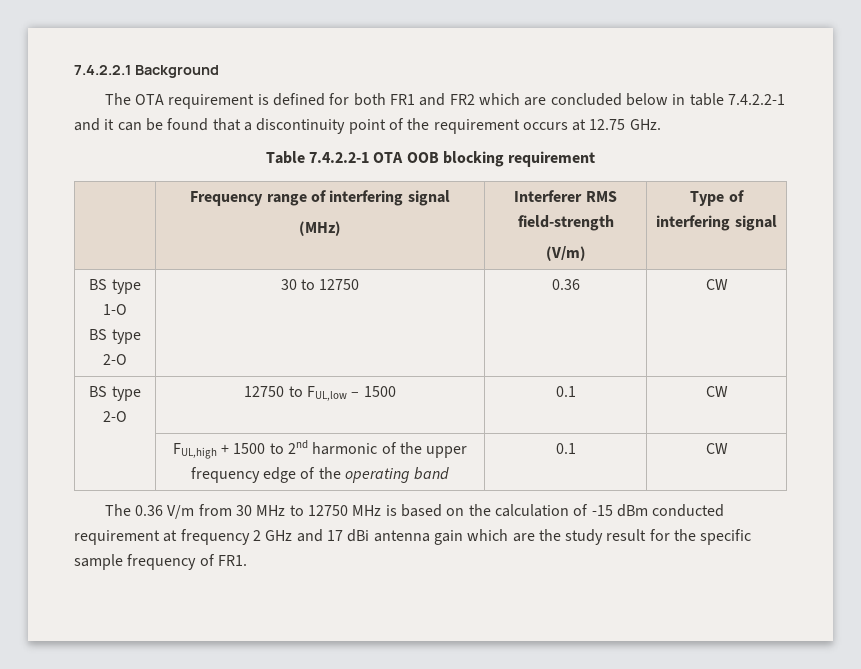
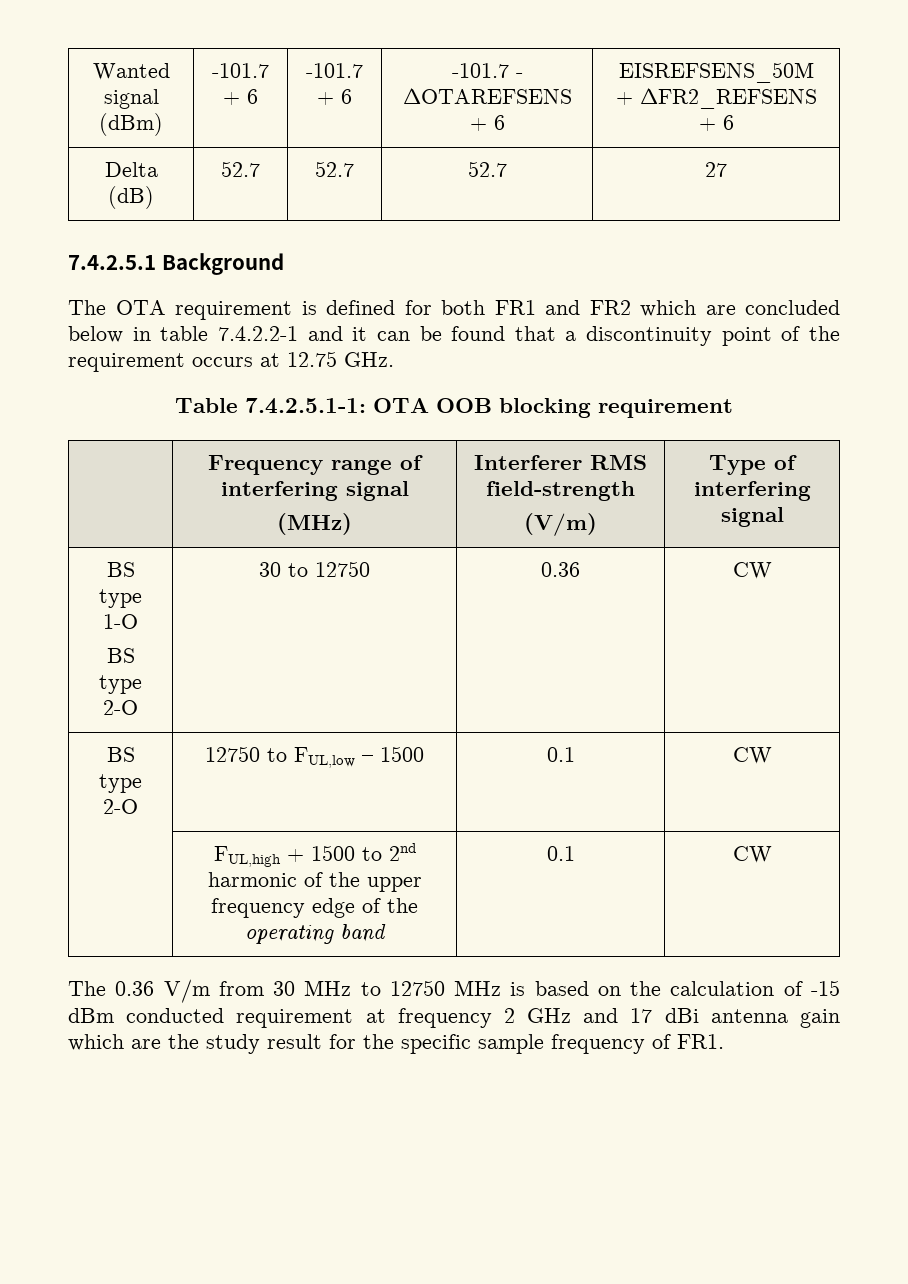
[74,65,131,75] 7.4.2.2.1 -> [92,63,170,80] [103,89,159,109] [99,113,163,136] [212,63,269,78] [223,89,258,105] [306,63,363,78] [317,89,352,105] [451,63,523,78] [402,87,572,104] [469,115,505,131] [618,62,814,83] [615,87,817,109] [698,115,734,131] [104,162,158,177] [108,186,154,209] [221,161,260,177] [315,161,354,177] [467,161,507,177] [705,162,727,177] [68,255,156,270] Wanted signal (dBm) | -101.7 + 6 | -101.7 + 6 | -101.7 - ΔOTAREFSENS + 6 | EISREFSENS_50M + ΔFR2_REFSENS + 6 // Delta (dB) | 52.7 | 52.7 | 52.7 | 27 // 7.4.2.5.1
[309,152,370,163] 7.4.2.2-1 -> [245,398,366,414] 7.4.2.5.1-1:

